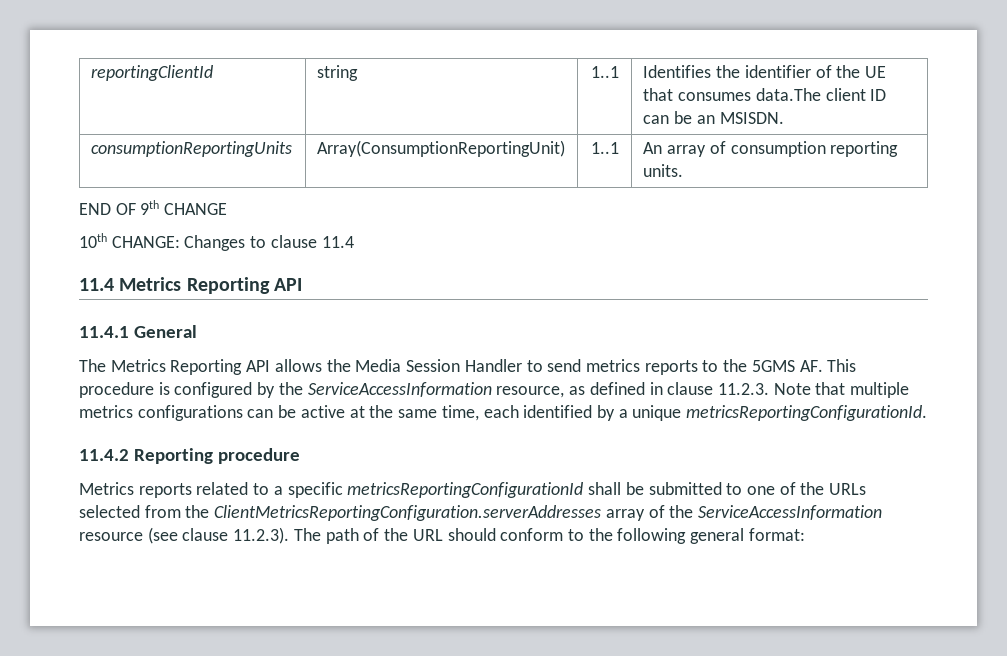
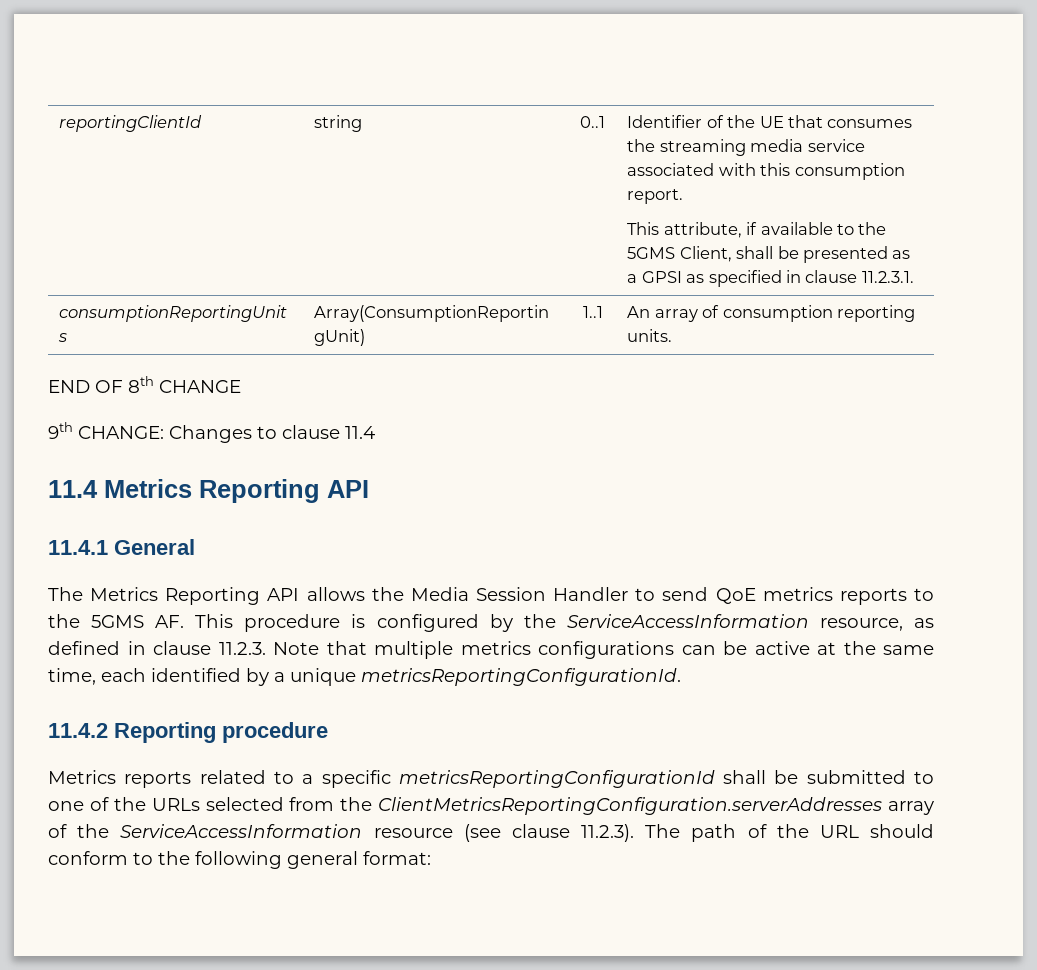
[590,66,619,78] [643,65,811,78] 1..1 | Identifies the identifier -> [580,116,605,128] [627,115,703,128] 0..1 | Identifier
[755,88,887,101] [643,111,784,124] data.The client ID can be an MSISDN. -> [627,139,865,156] [627,163,905,180] [627,189,684,204] [627,222,887,238] [627,246,911,263] [627,270,914,287] the streaming media service associated with this consumption report. // This attribute, if available to the 5GMS Client, shall be presented as a GPSI as specified in clause 11.2.3.1.
[140,200,160,215] 9th -> [128,376,154,393] 8th
[79,233,107,248] 10th -> [48,422,73,439] 9th
(582, 365) none -> [715,588,756,604] QoE

